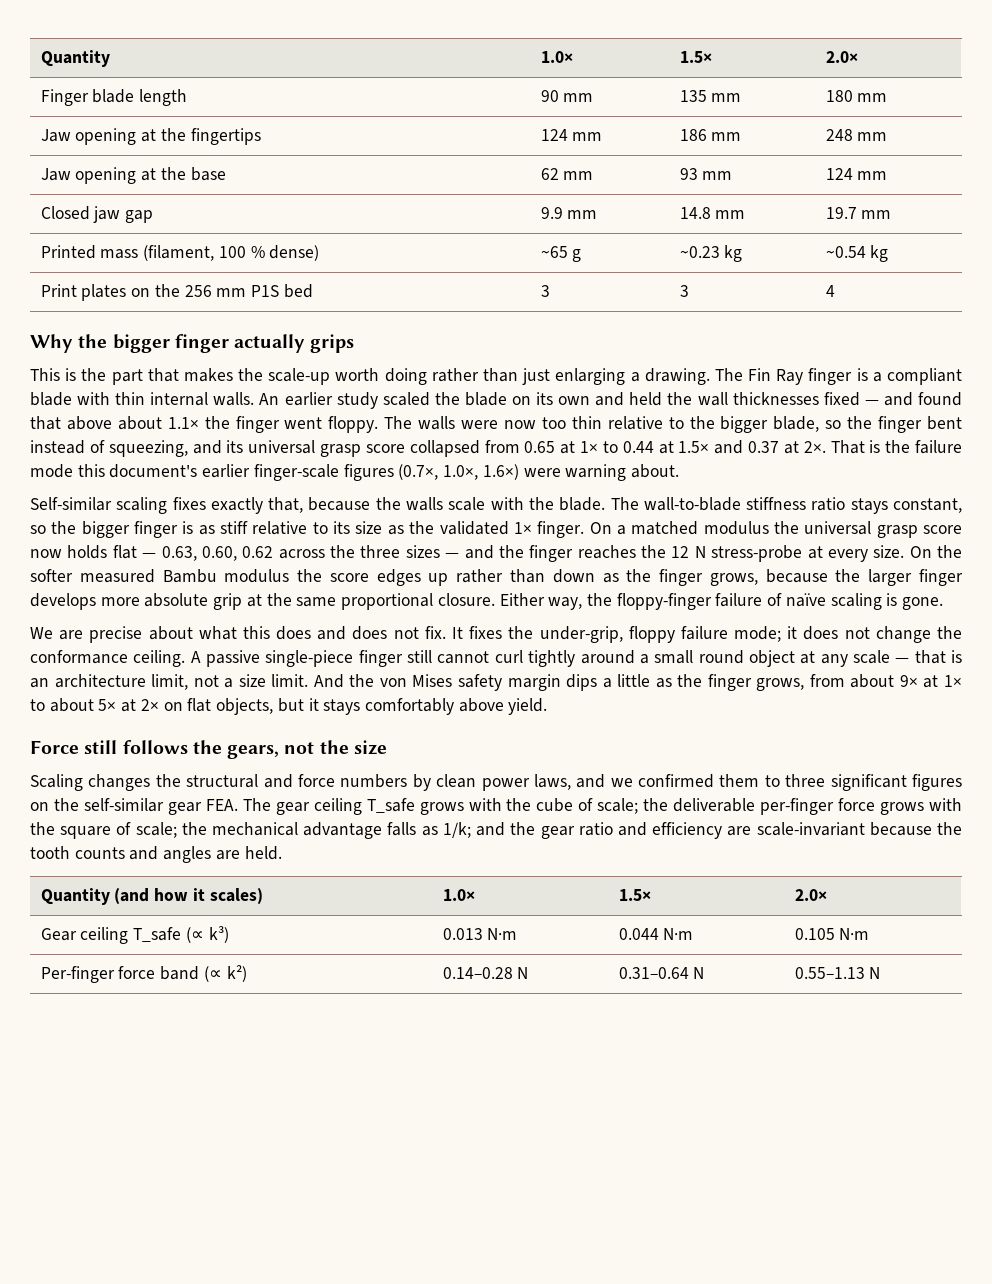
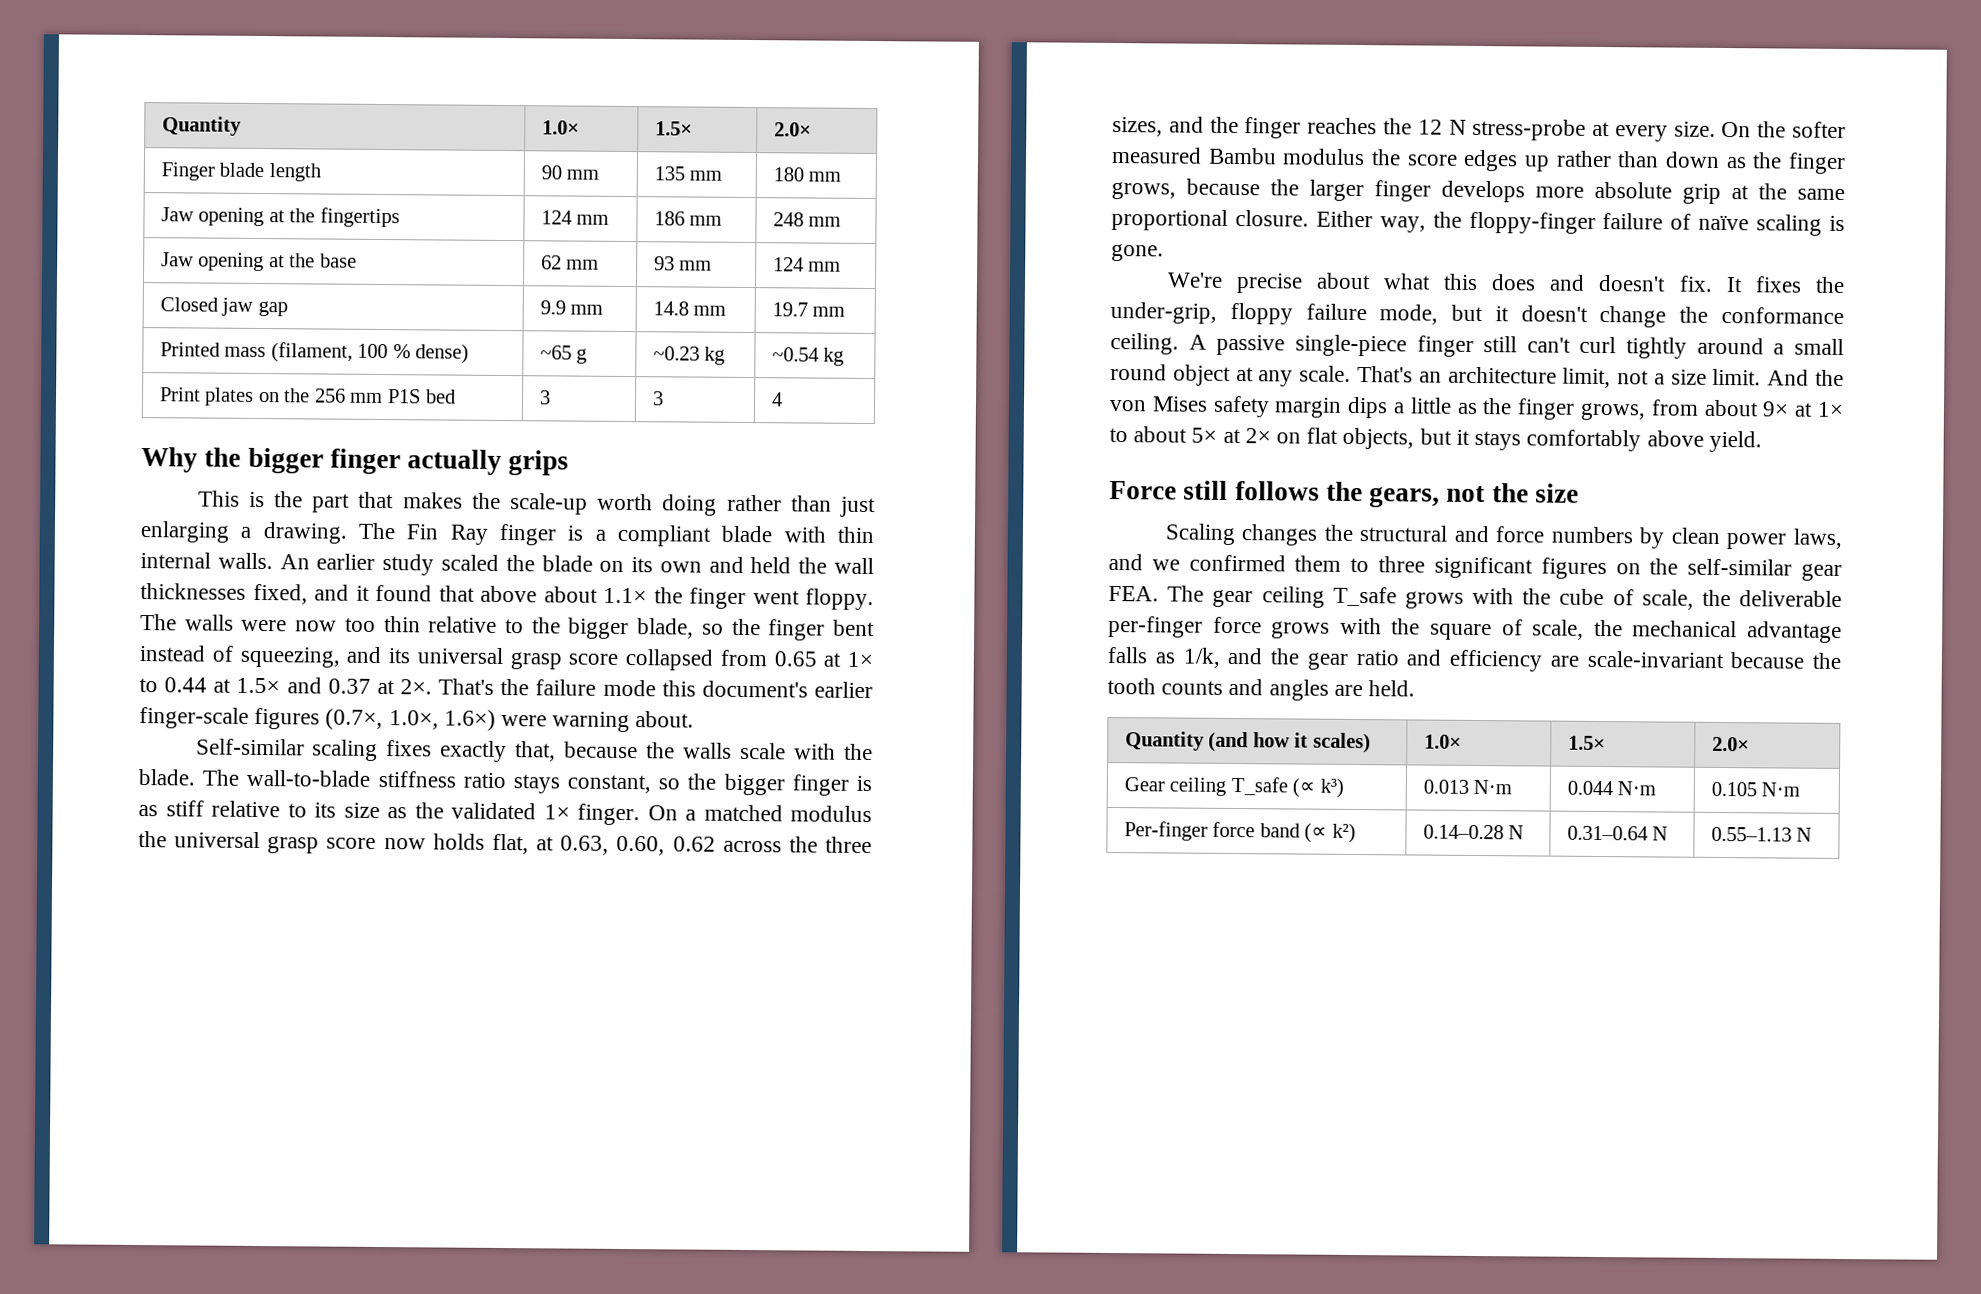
[823,392,913,406] fixed — and -> [252,583,370,605] fixed, and it
[830,440,881,454] That is -> [438,678,495,695] That's
[112,545,157,559] flat — -> [491,833,555,855] flat, at
[405,545,460,558] sizes — -> [1112,116,1163,137] sizes,
[30,627,84,640] We are -> [1166,272,1223,288] We're
[352,626,419,640] does not -> [1598,274,1667,292] doesn't
[734,626,870,642] mode; it does not -> [1379,304,1588,325] mode, but it doesn't
[437,651,490,664] cannot -> [1526,337,1571,353] can't
[852,650,963,664] scale — that is -> [1299,365,1413,383] scale. That's
[597,798,639,814] scale; -> [1641,589,1694,610] scale,
[135,822,177,838] scale; -> [1532,619,1585,640] scale,
[442,822,471,838] 1/k; -> [1182,647,1221,668] 1/k,

